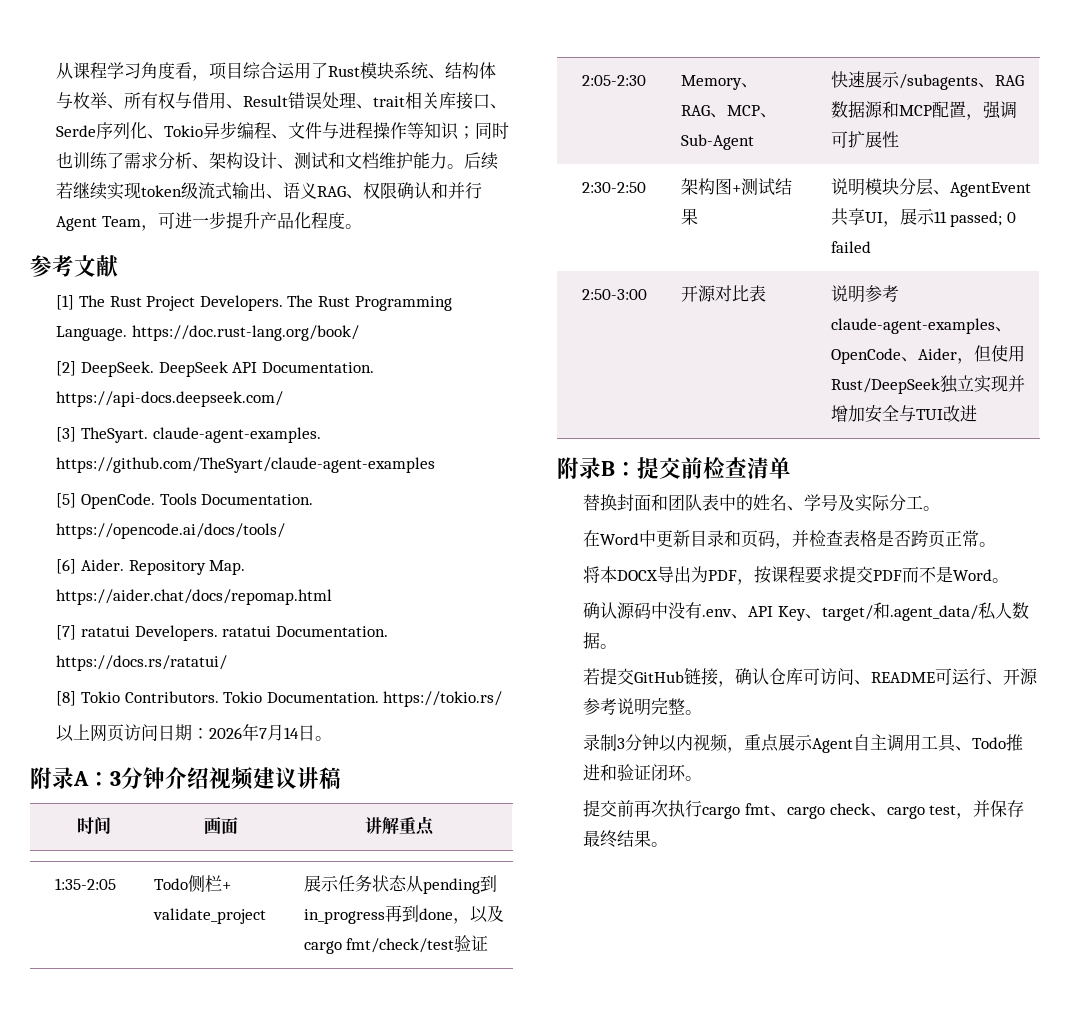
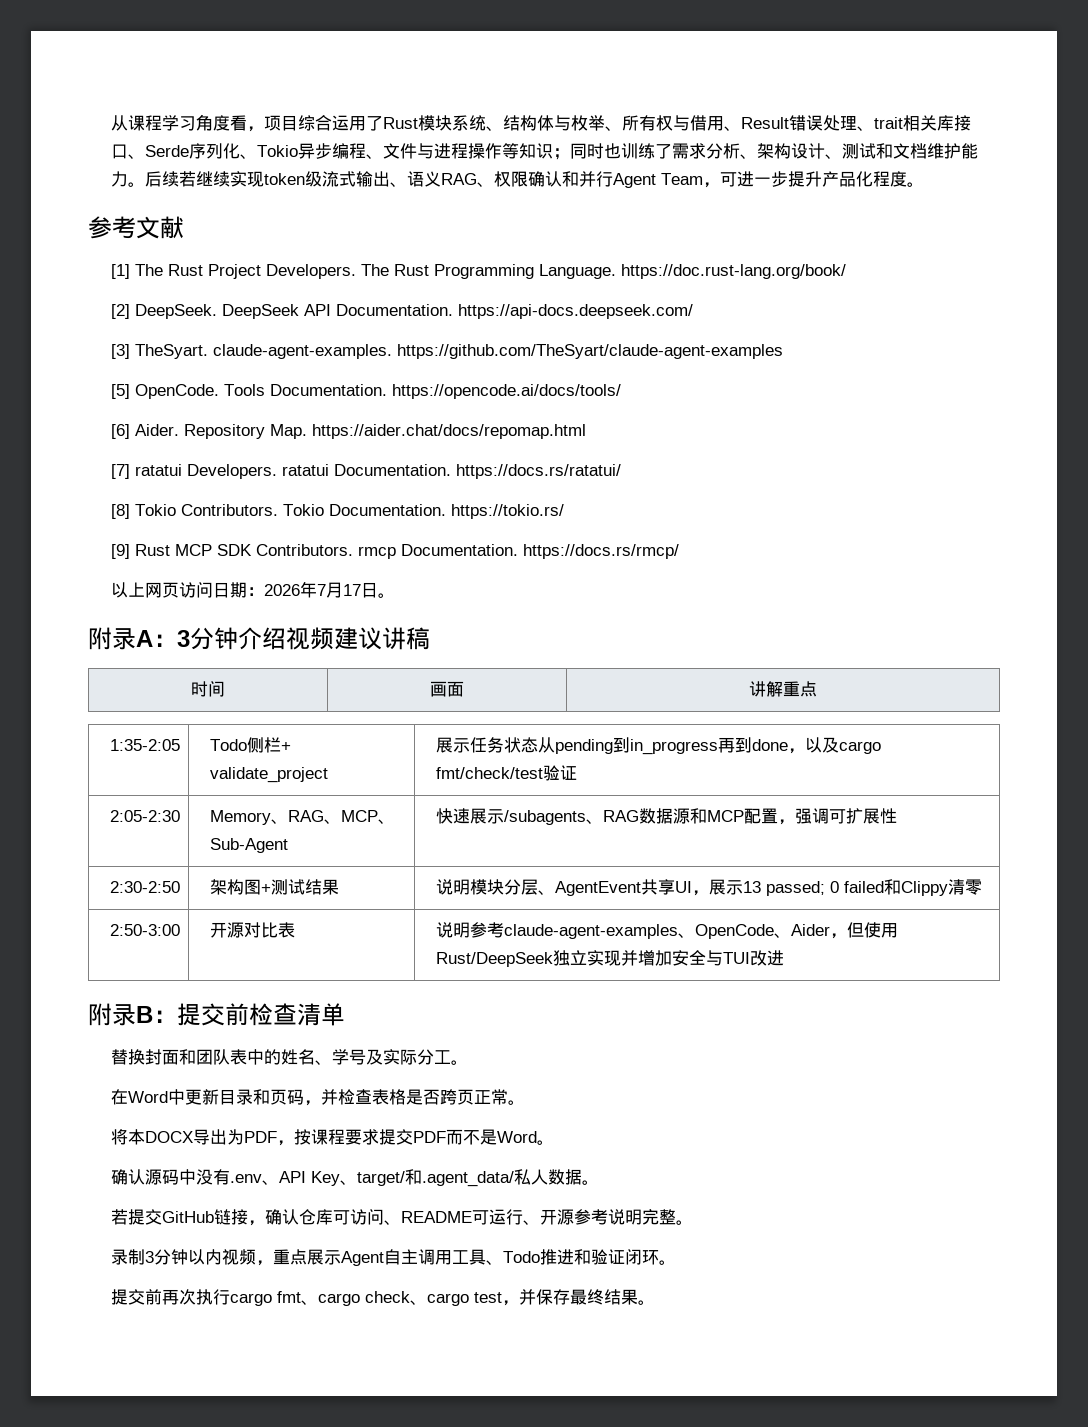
(503, 699) none -> [110,544,679,559] // [9] Rust MCP SDK Contributors. rmcp Documentation. https://docs.rs/rmcp/
[284,727,300,739] 14 -> [342,584,361,596] 17
[933,211,947,223] 11 -> [742,881,761,893] 13
(871, 247) none -> [883,879,982,896] 和Clippy清零

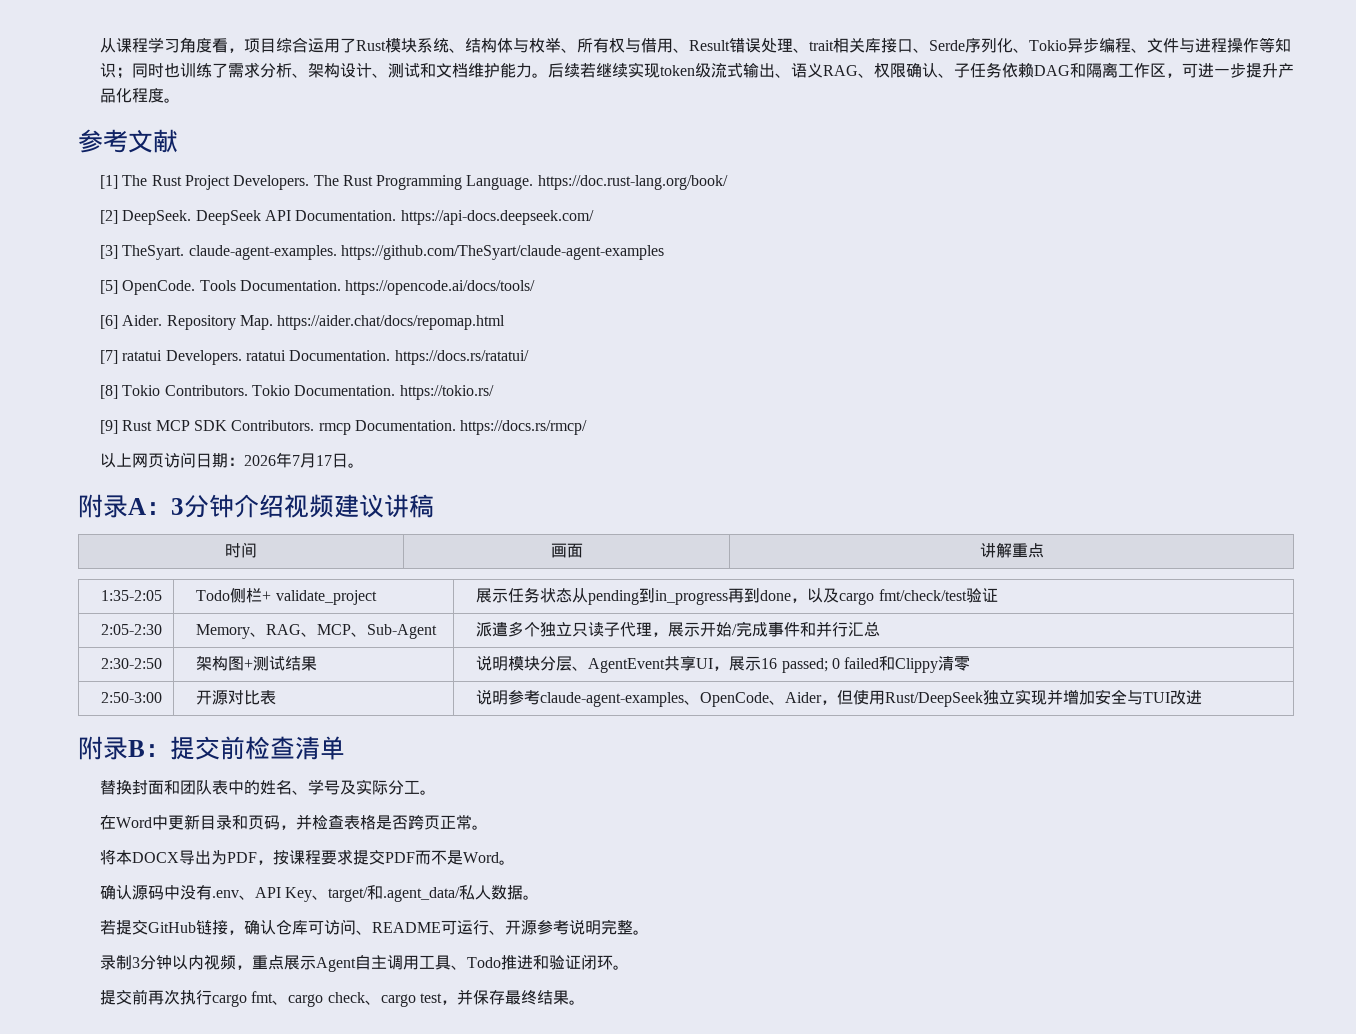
[561,171,703,188] 和并行Agent Team -> [937,62,1166,78] 、子任务依赖DAG和隔离工作区
[435,808,897,825] 快速展示/subagents、RAG数据源和MCP配置，强调可扩展性 -> [476,621,881,637] 派遣多个独立只读子代理，展示开始/完成事件和并行汇总
[742,881,761,893] 13 -> [761,658,778,669] 16

